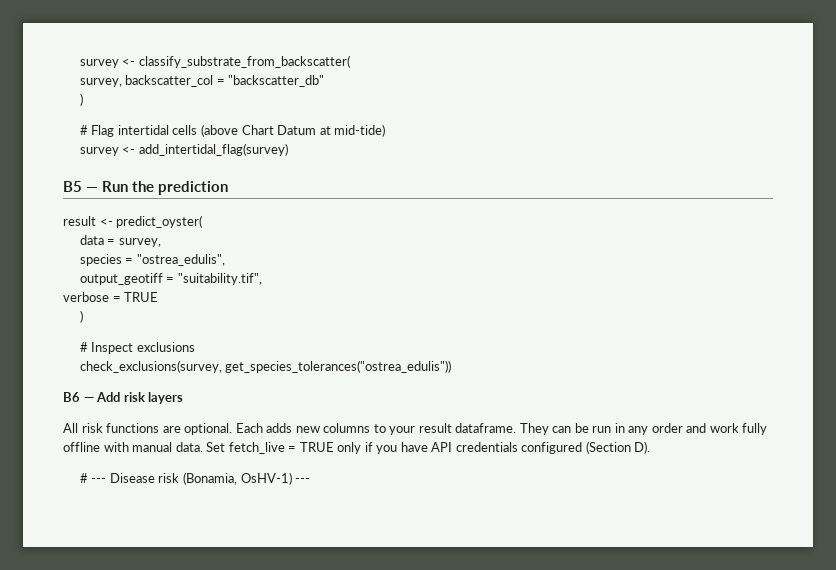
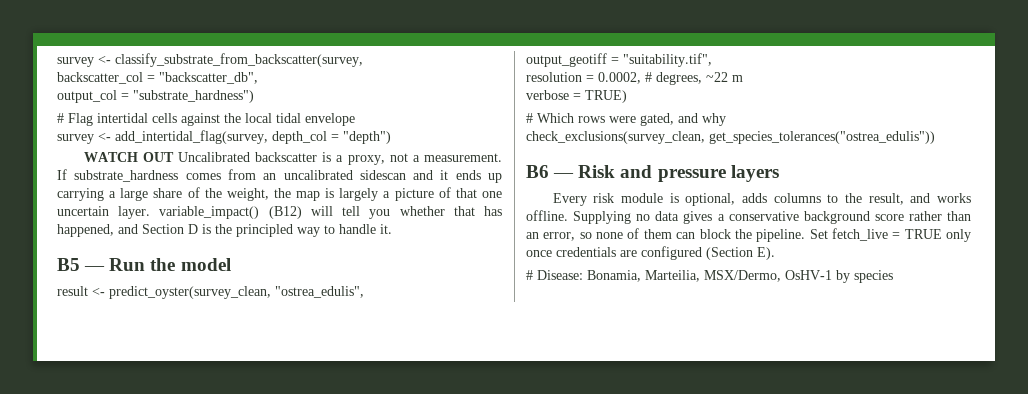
[79,55,351,68] [79,75,325,87] [79,93,83,106] [79,124,386,137] [79,143,288,156] survey <- classify_substrate_from_backscatter( // survey, backscatter_col = "backscatter_db" // ) // # Flag intertidal cells (above Chart Datum at mid-tide) // survey <- add_intertidal_flag(survey) -> [57,53,363,67] [57,72,258,84] [57,90,254,103] [57,113,355,126] [57,130,391,144] [83,152,502,165] [57,169,503,183] [57,187,502,201] [57,206,503,219] [57,224,392,237] survey <- classify_substrate_from_backscatter(survey, // backscatter_col = "backscatter_db", // output_col = "substrate_hardness") // # Flag intertidal cells against the local tidal envelope // survey <- add_intertidal_flag(survey, depth_col = "depth") // WATCH OUT Uncalibrated backscatter is a proxy, not a measurement. If substrate_hardness comes from an uncalibrated sidescan and it ends up carrying a large share of the weight, the map is largely a picture of that one uncertain layer. variable_impact() (B12) will tell you whether that has happened, and Section D is the principled way to handle it.
[158,181,228,195] prediction -> [180,258,231,271] model
[116,215,204,228] [79,235,161,247] [79,254,225,266] [79,273,262,285] predict_oyster( // data = survey, // species = "ostrea_edulis", // output_geotiff = "suitability.tif", -> [109,286,364,299] [526,53,712,67] [526,72,743,85] predict_oyster(survey_clean, "ostrea_edulis", // output_geotiff = "suitability.tif", // resolution = 0.0002, # degrees, ~22 m
[124,292,159,302] [79,310,83,323] [79,342,195,354] [79,360,452,373] [63,392,184,404] [63,423,768,435] [63,442,203,452] TRUE // ) // # Inspect exclusions // check_exclusions(survey, get_species_tolerances("ostrea_edulis")) // B6 — Add risk layers // All risk functions are optional. Each adds new columns to your result dataframe. They can be run in any order and work fully offline with manual data. -> [585,90,627,103] [526,113,726,126] [526,131,935,144] [526,165,779,182] [552,193,971,206] [526,210,971,224] [526,228,806,242] TRUE) // # Which rows were gated, and why // check_exclusions(survey_clean, get_species_tolerances("ostrea_edulis")) // B6 — Risk and pressure layers // Every risk module is optional, adds columns to the result, and works offline. Supplying no data gives a conservative background score rather than an error, so none of them can block the pipeline.
[364,442,518,454] if you have API credentials -> [526,247,637,257] once credentials are
[634,441,651,454] [79,472,311,485] D). // # --- Disease risk (Bonamia, OsHV-1) --- -> [757,247,775,260] [526,270,893,283] E). // # Disease: Bonamia, Marteilia, MSX/Dermo, OsHV-1 by species

